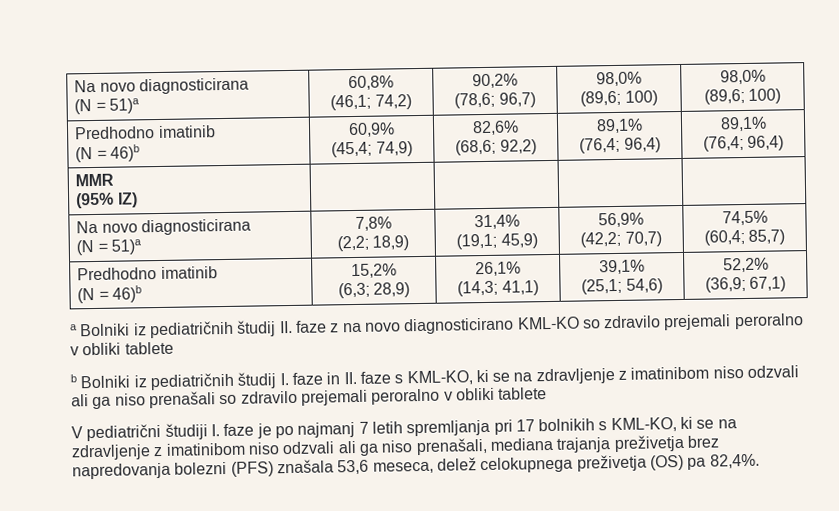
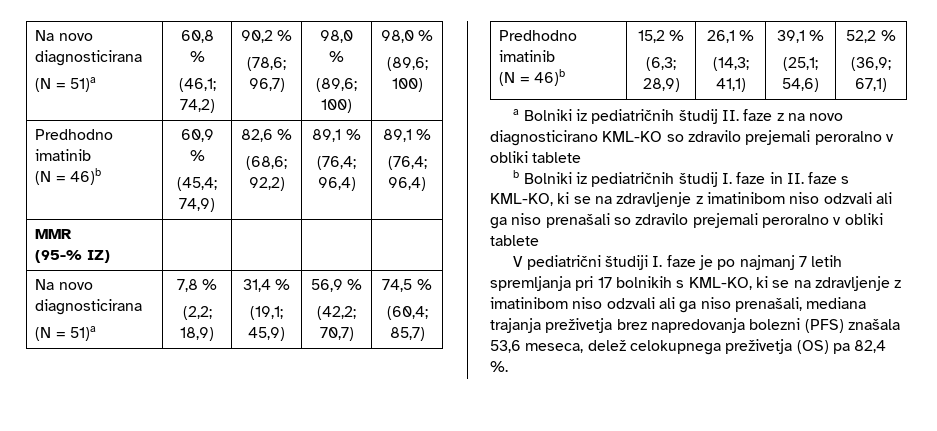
[74,77,249,95] [74,98,140,115] [348,75,394,91] Na novo diagnosticirana // (N = 51)a | 60,8% -> [35,30,93,41] [35,50,143,66] [35,77,97,92] [180,30,214,43] [189,51,205,62] Na novo diagnosticirana // (N = 51)a | 60,8 %
[472,73,518,89] 90,2% -> [240,30,293,43] 90,2 %
[596,71,642,87] 98,0% -> [320,30,353,43] [329,51,344,62] 98,0 %
[719,69,766,85] 98,0% -> [380,30,434,43] 98,0 %
[348,122,395,138] 60,9% -> [180,129,214,142] [189,150,205,161] 60,9 %
[472,120,519,136] 82,6% -> [240,129,293,142] 82,6 %
[596,118,643,134] 89,1% -> [312,129,361,142] 89,1 %
[719,116,767,132] 89,1% -> [382,129,432,142] 89,1 %
[76,192,115,209] (95% -> [35,250,83,263] (95-%
[354,216,392,231] 7,8% -> [176,279,218,292] 7,8 %
[474,214,520,230] 31,4% -> [242,279,291,292] 31,4 %
[598,212,644,228] 56,9% -> [310,279,363,292] 56,9 %
[721,210,768,226] 74,5% -> [382,279,432,292] 74,5 %
[351,263,397,279] 15,2% -> [637,30,685,43] 15,2 %
[475,261,521,277] 26,1% -> [706,30,755,43] 26,1 %
[599,259,645,275] 39,1% -> [776,30,825,43] 39,1 %
[722,257,769,273] 52,2% -> [846,30,896,43] 52,2 %
[709,453,760,469] 82,4%. -> [854,340,887,353] [490,361,508,372] 82,4 %.

